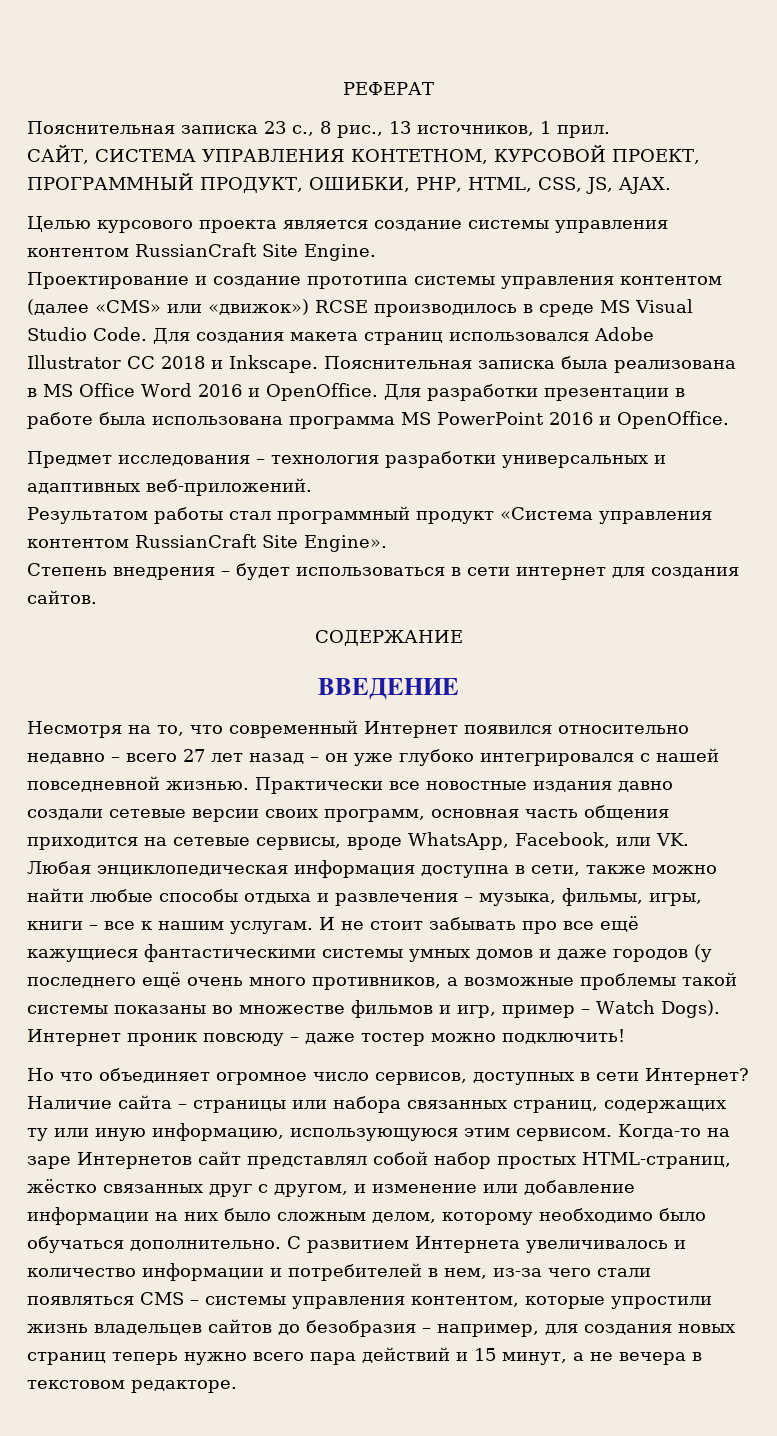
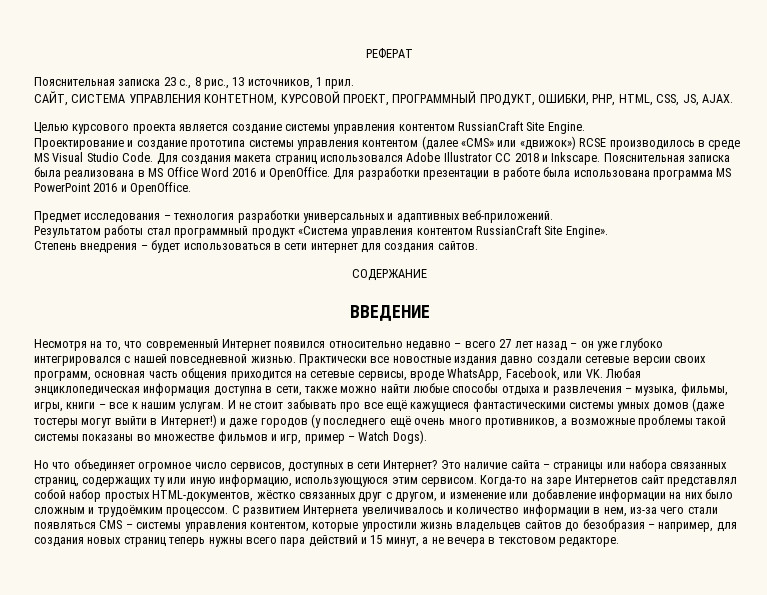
(533, 954) none -> [692,398,725,412] [34,414,217,428] (даже тостеры могут выйти в Интернет!)
[27,1029,625,1046] Интернет проник повсюду – даже тостер можно подключить! -> (427, 437) none
[27,1096,112,1109] Наличие -> [440,460,508,469] Это наличие
[582,1152,731,1169] HTML-страниц, -> [152,490,254,502] HTML-документов,
[372,1208,706,1225] [27,1236,281,1253] делом, которому необходимо было обучаться дополнительно. -> [88,505,229,517] и трудоёмким процессом.
[270,1263,422,1281] и потребителей -> (590, 510) none
[184,1352,247,1365] нужно -> [208,537,243,547] нужны

